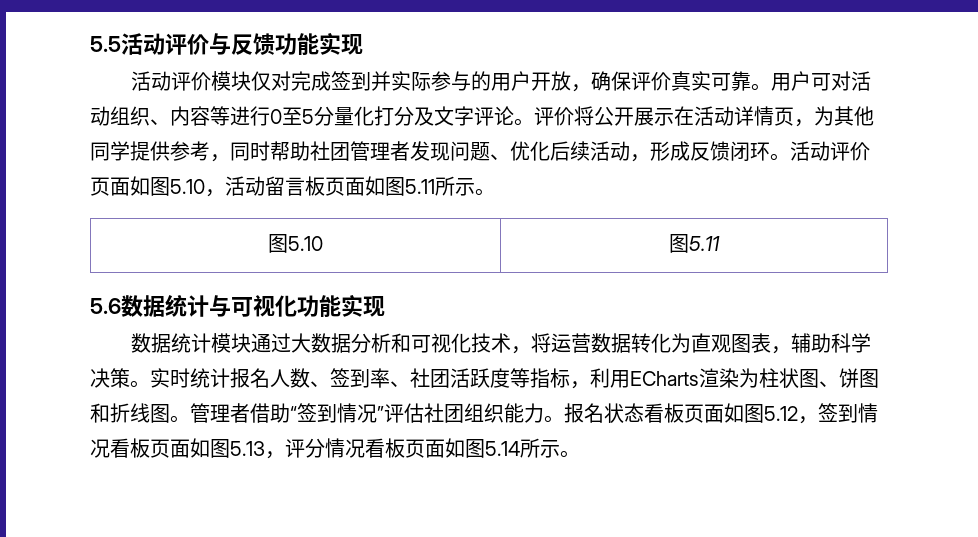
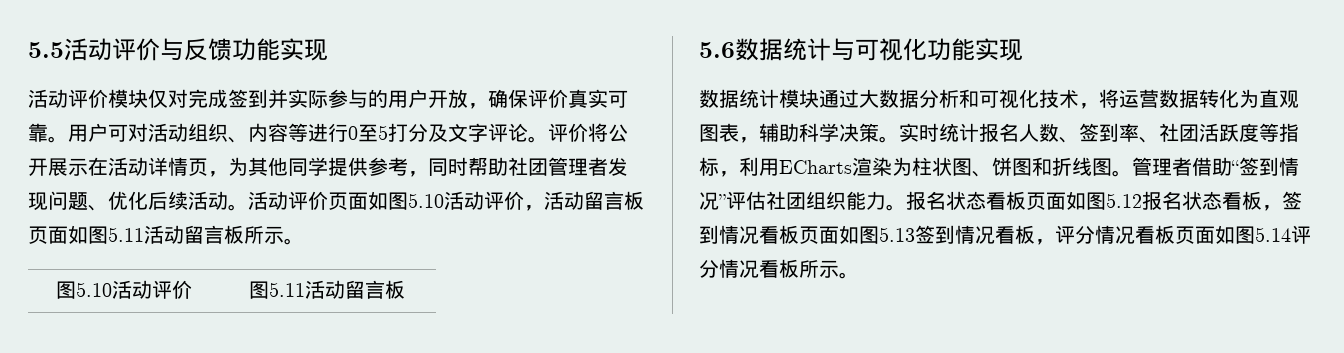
[314,106,374,126] 分量化 -> (388, 132) none
[630,141,770,162] ，形成反馈闭环 -> (228, 200) none
(205, 186) none -> [444,191,524,210] 活动评价
(435, 186) none -> [144,225,244,244] 活动留言板
[669,234,720,253] | 图5.11 -> [111,280,192,299] [249,280,405,299] 活动评价 | 图5.11活动留言板
(798, 413) none -> [1142,191,1262,210] 报名状态看板
(265, 448) none -> [915,225,1035,244] 签到情况看板
(520, 448) none -> [1291,225,1311,244] [699,259,799,278] 评分情况看板

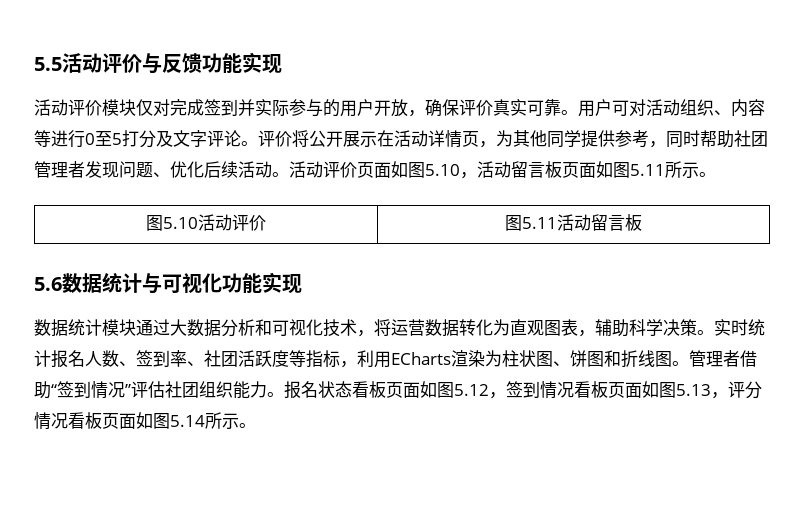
[444,191,524,210] 活动评价 -> (460, 170) none
[144,225,244,244] 活动留言板 -> (665, 170) none
[1142,191,1262,210] 报名状态看板 -> (489, 390) none
[915,225,1035,244] 签到情况看板 -> (711, 390) none
[1291,225,1311,244] [699,259,799,278] 评分情况看板 -> (205, 421) none

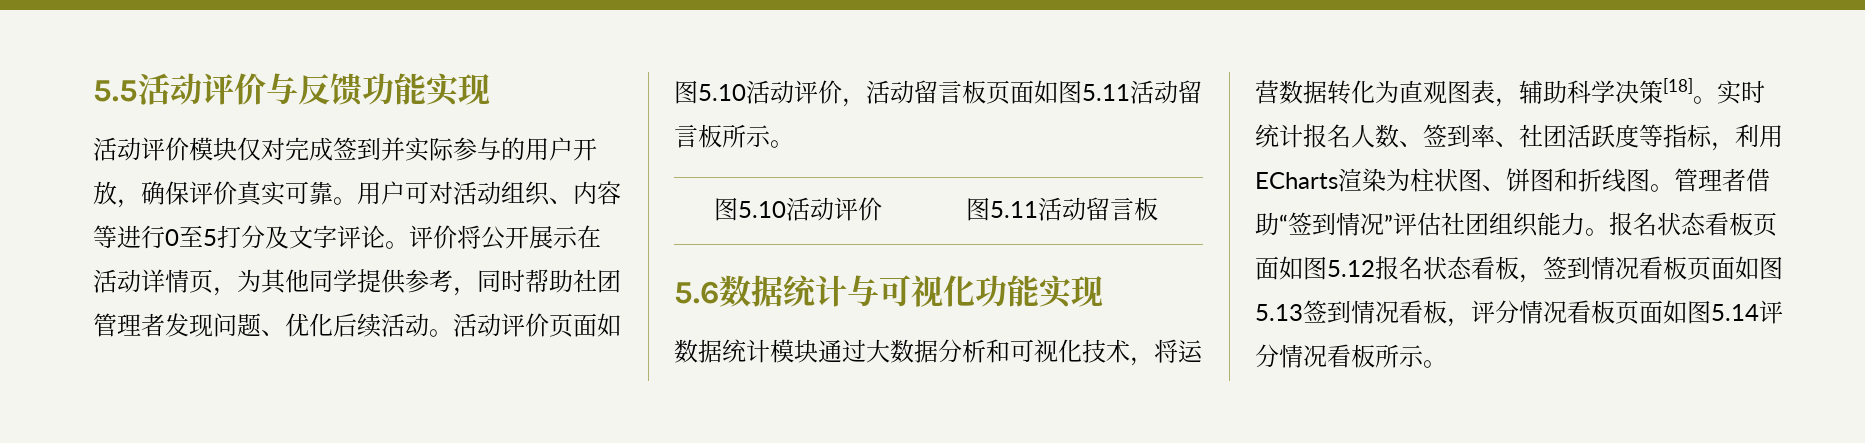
(460, 170) none -> [746,80,842,104] 活动评价
(665, 170) none -> [1130,80,1202,104] [674,124,722,148] 活动留言板
(697, 327) none -> [1663,78,1693,94] [18]
(489, 390) none -> [1375,256,1519,280] 报名状态看板
(711, 390) none -> [1303,300,1447,324] 签到情况看板
(205, 421) none -> [1759,300,1783,324] [1255,344,1375,368] 评分情况看板

